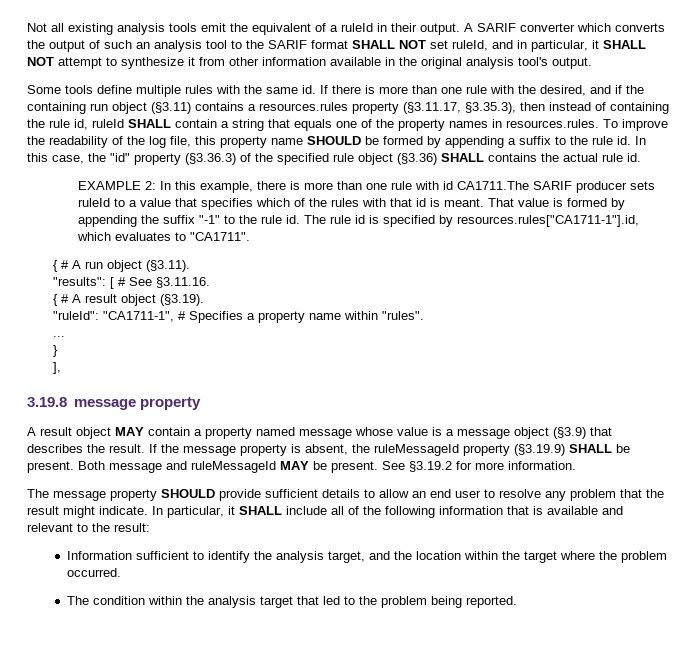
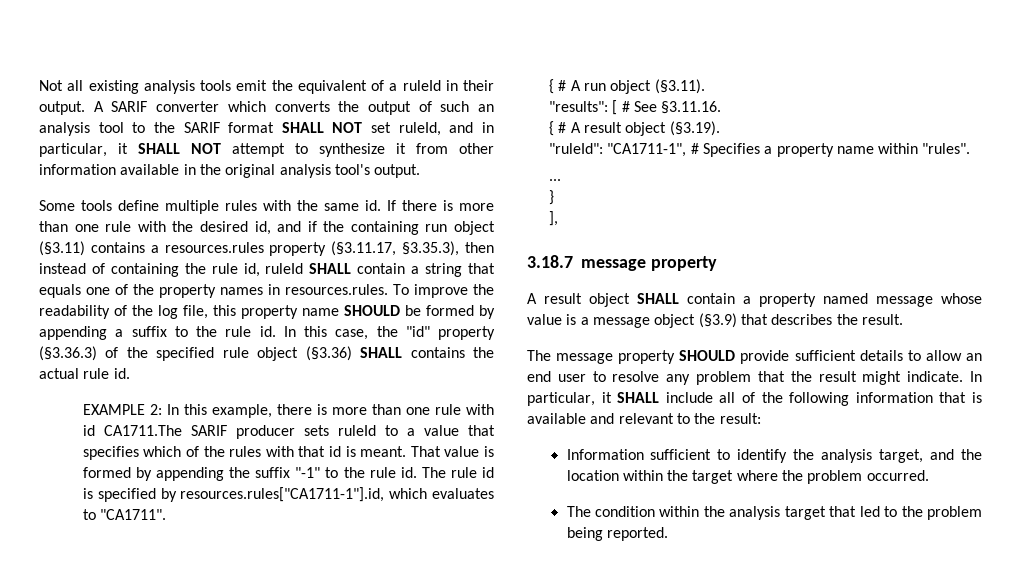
[540,85,586,96] desired, -> [199,221,271,235] desired id,
[27,397,67,407] 3.19.8 -> [527,255,573,268] 3.18.7
[115,427,144,436] MAY -> [637,293,679,304] SHALL
[149,444,630,456] [27,461,576,473] If the message property is absent, the ruleMessageId property (§3.19.9) SHALL be present. Both message and ruleMessageId MAY be present. See §3.19.2 for more information. -> (903, 319) none

